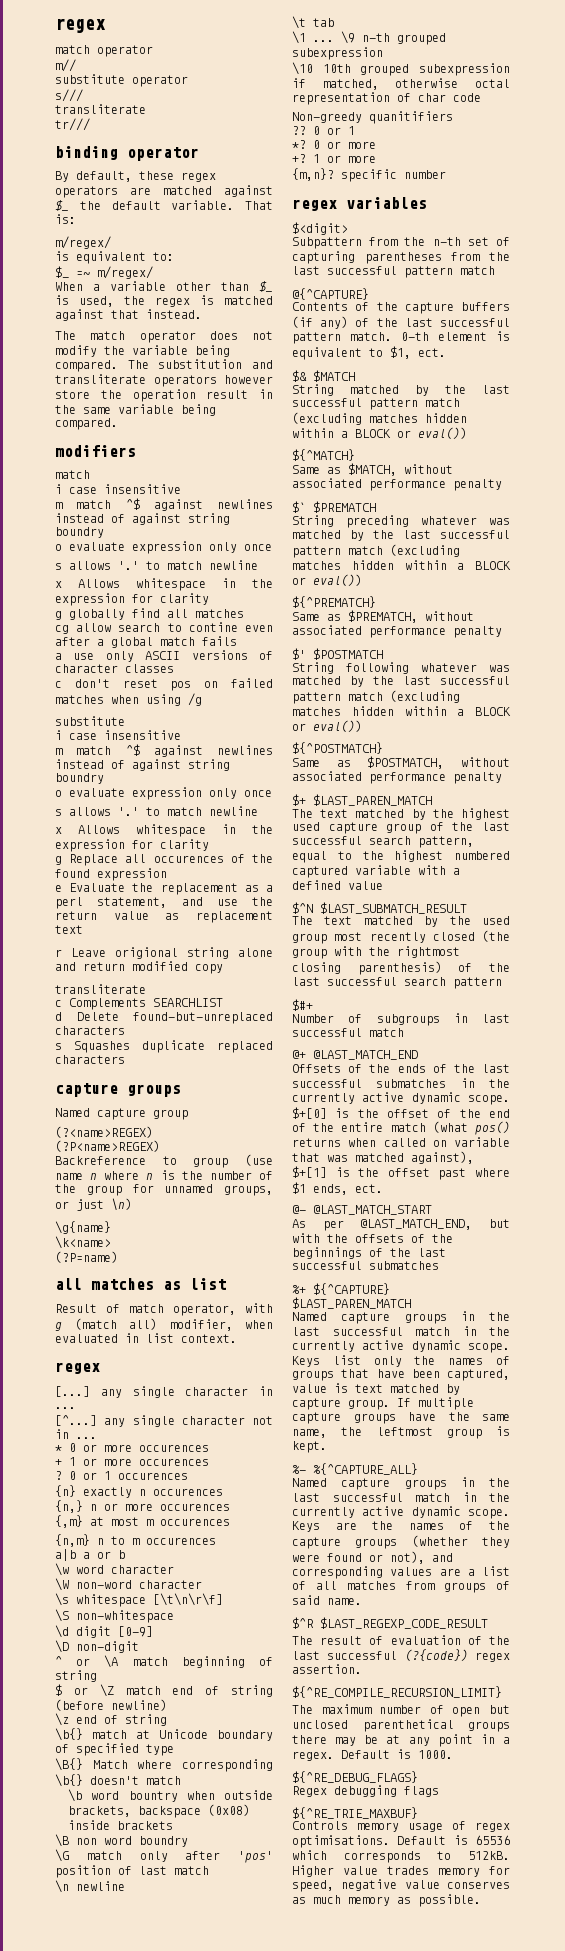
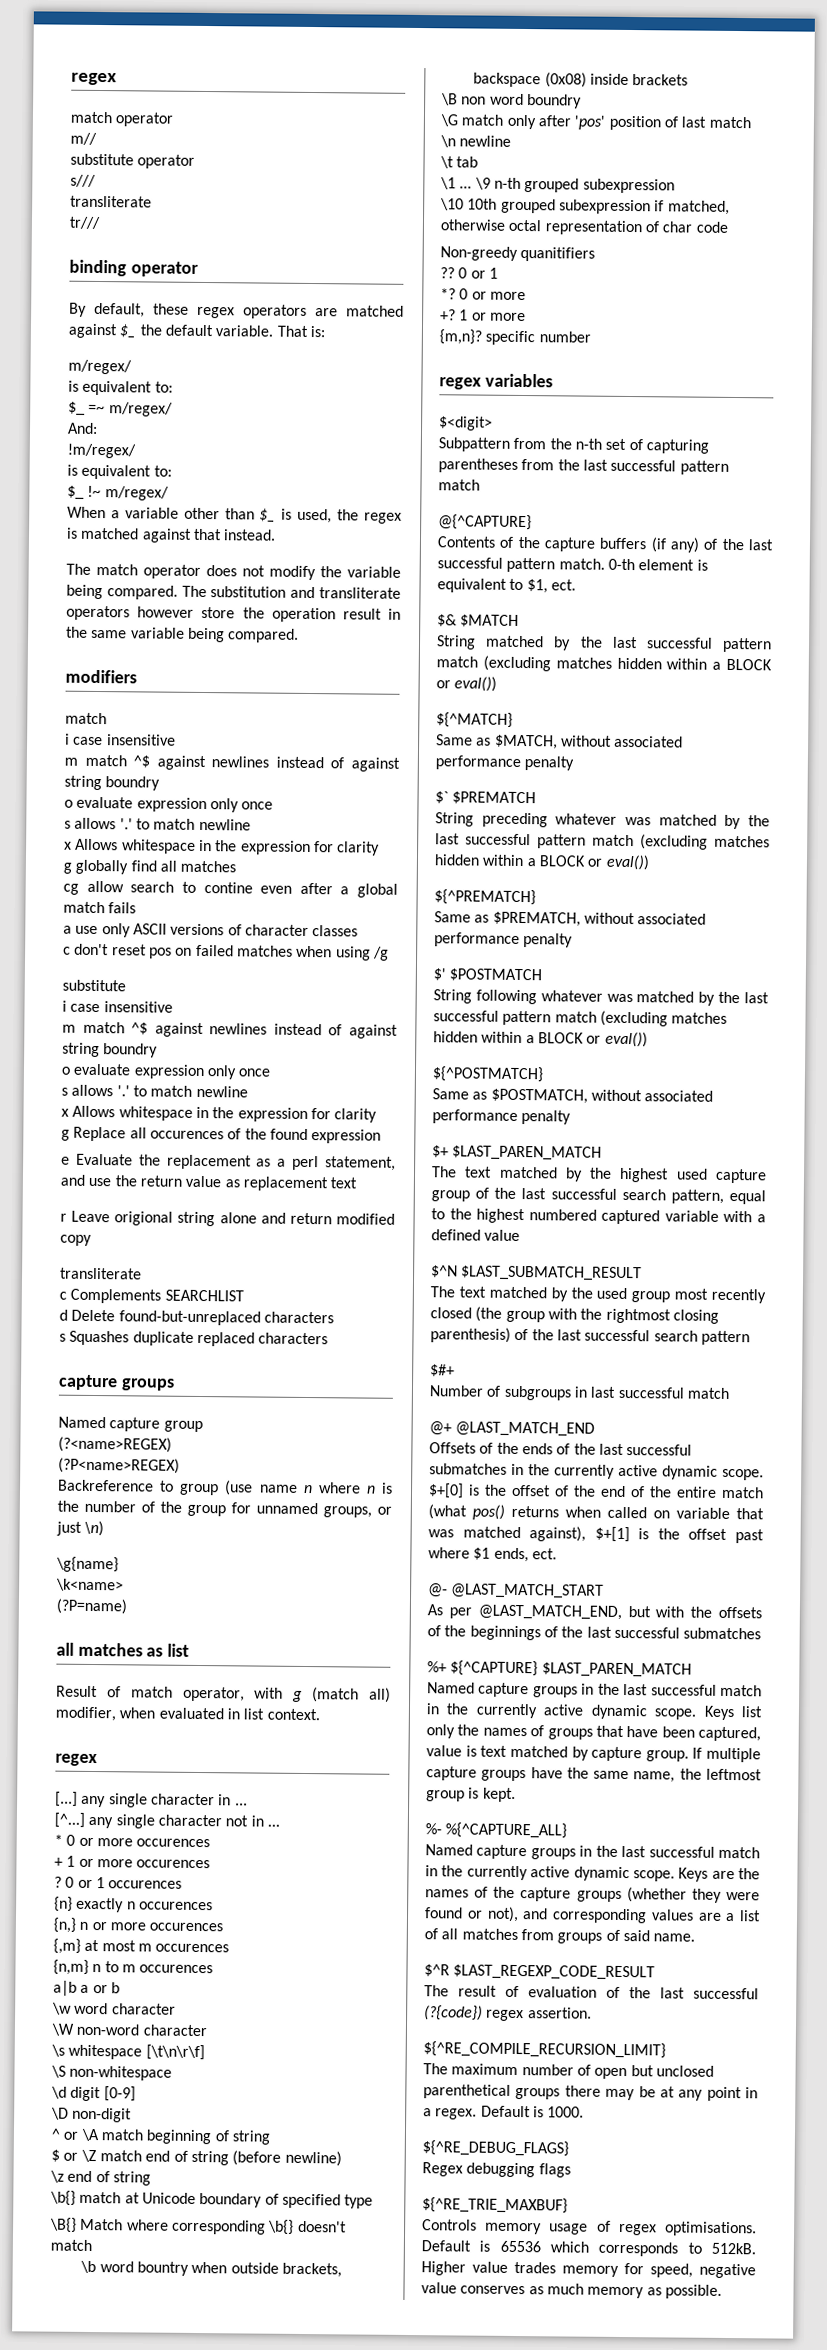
(153, 272) none -> [67,422,98,434] [67,443,136,459] [67,464,172,480] [67,485,169,501] // And: // !m/regex/ // is equivalent to: // $_ !~ m/regex/

